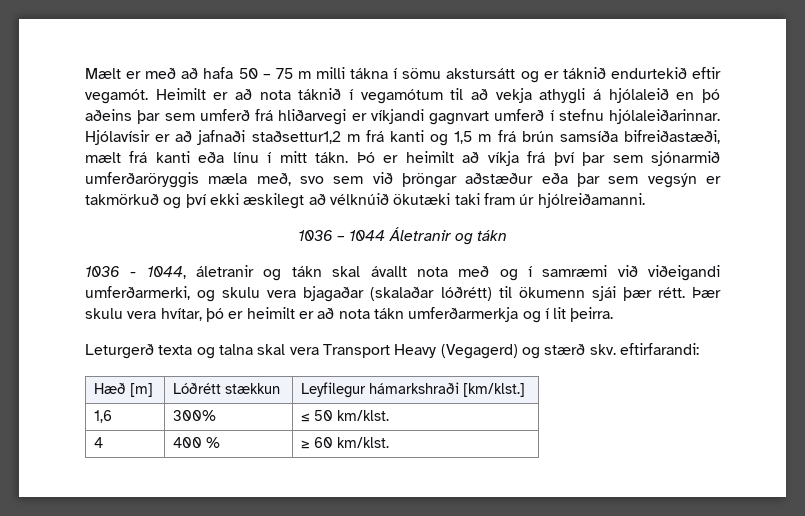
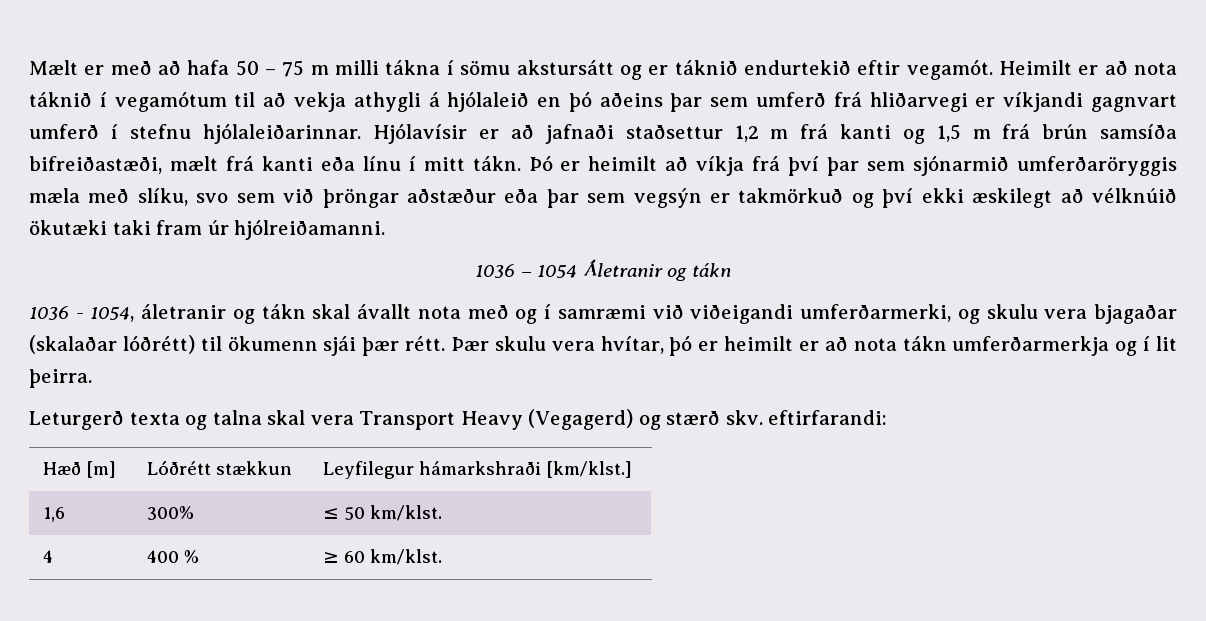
[251,130,341,144] staðsettur1,2 -> [625,125,759,142] staðsettur 1,2
[256,172,291,186] með, -> [88,188,188,206] með slíku,
[349,230,386,241] 1044 -> [537,265,578,278] 1054
[146,266,186,279] 1044, -> [90,307,135,322] 1054,

